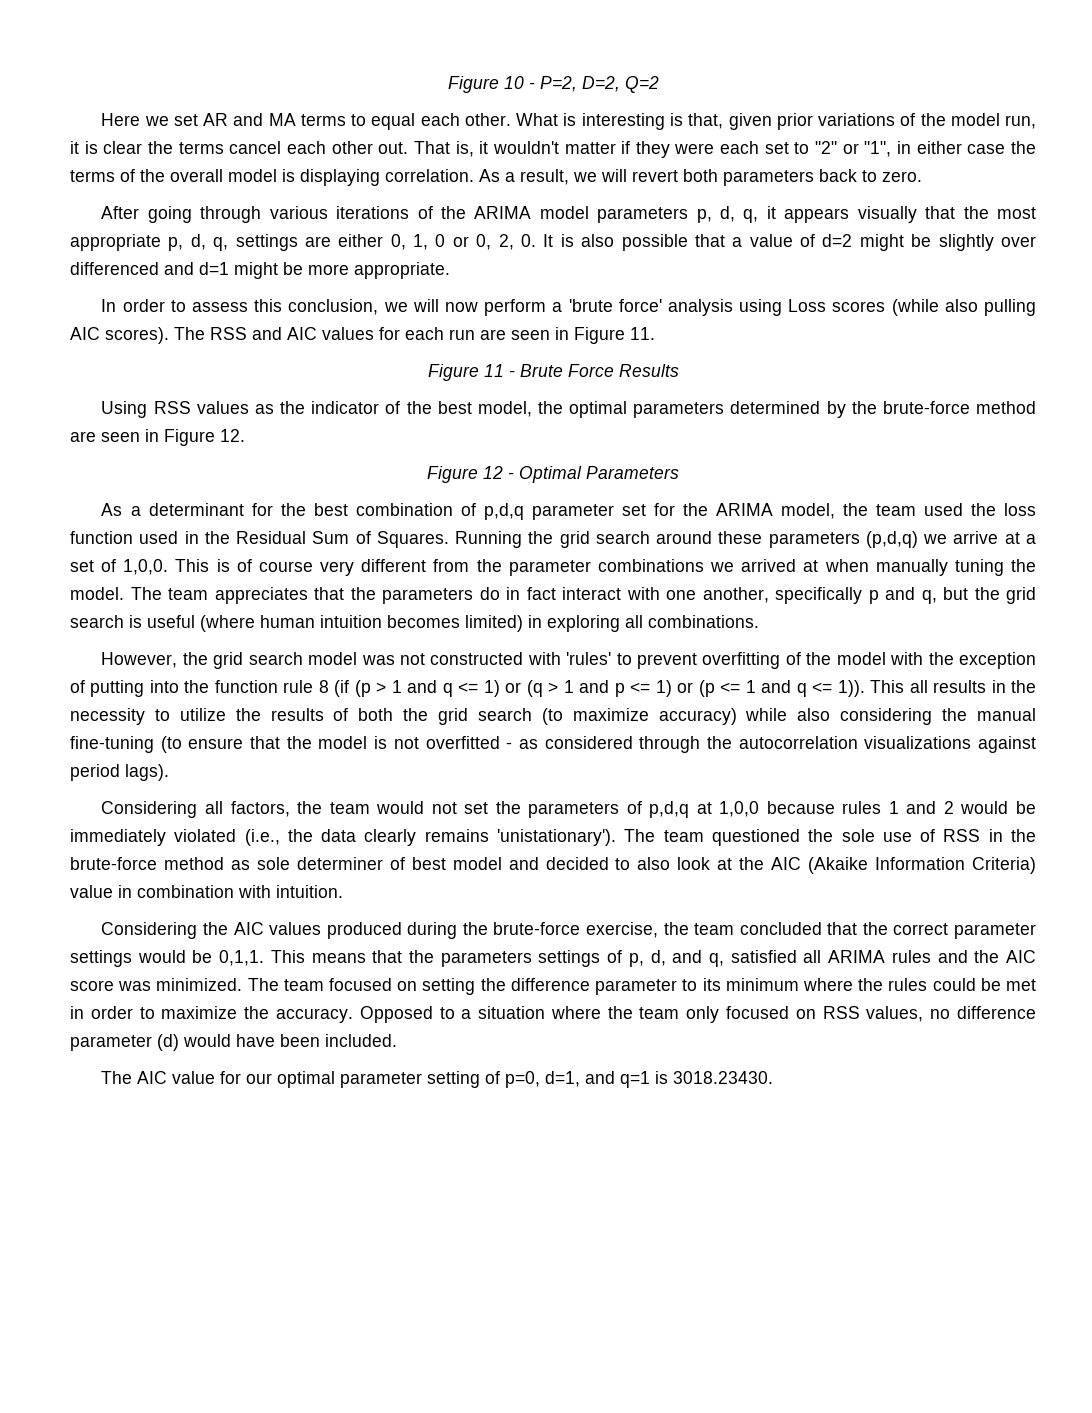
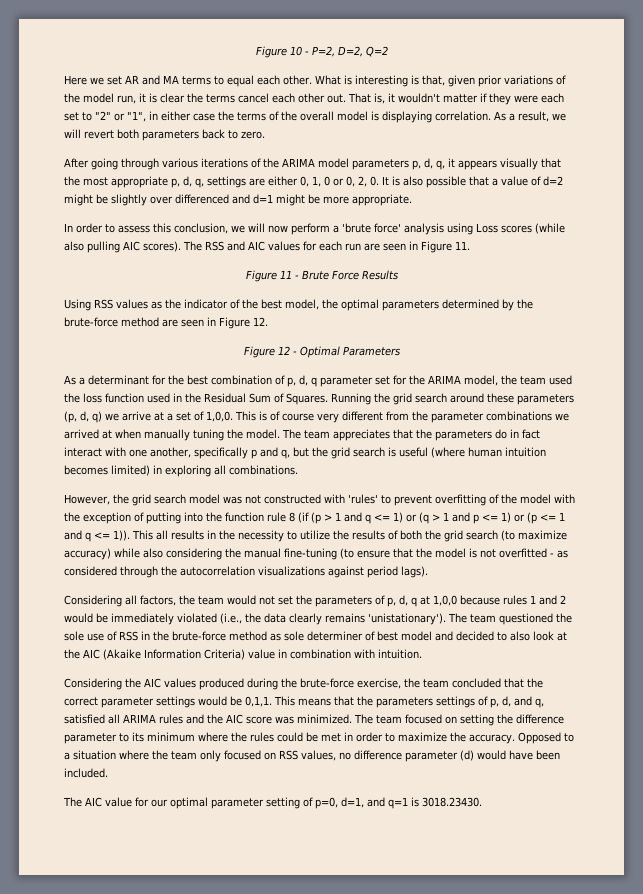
[483,503,524,520] p,d,q -> [287,375,317,387] p, d, q
[865,531,918,548] (p,d,q) -> [64,411,102,423] (p, d, q)
[649,801,690,818] p,d,q -> [387,595,417,607] p, d, q

